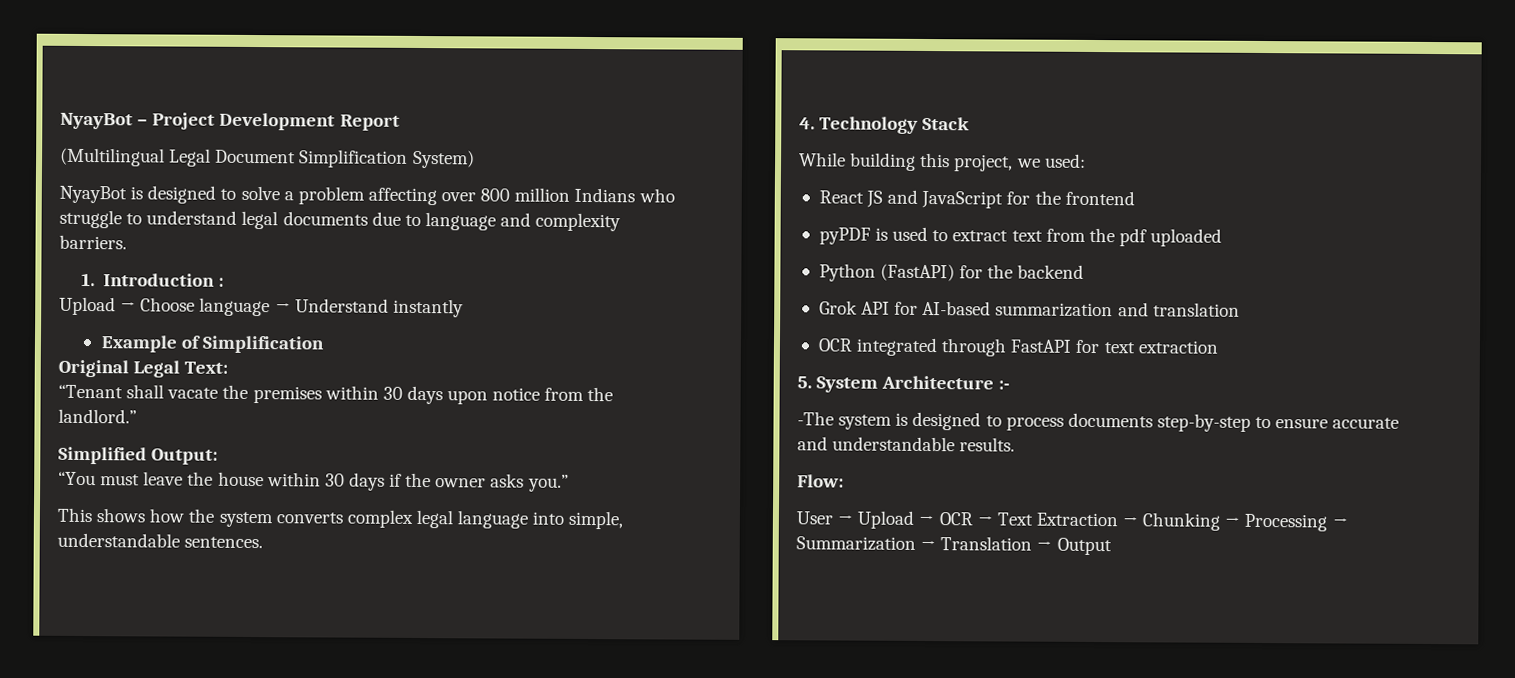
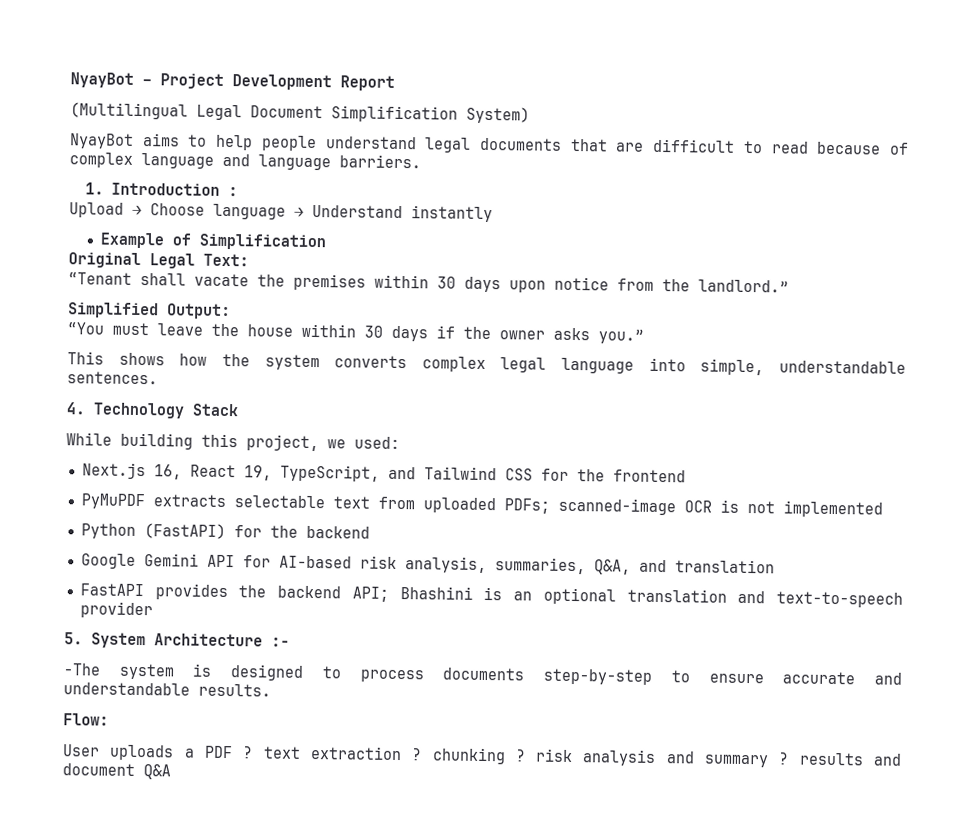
[130,185,675,206] [59,209,421,230] is designed to solve a problem affecting over 800 million Indians who struggle to understand legal documents due to -> [141,133,909,155] [69,152,133,168] aims to help people understand legal documents that are difficult to read because of complex
[535,212,622,232] complexity -> [258,154,331,171] language
[818,189,1135,209] [818,226,1223,247] React JS and JavaScript for the frontend // pyPDF is used to extract text from the pdf uploaded -> [81,462,686,483] [80,493,883,518] Next.js 16, React 19, TypeScript, and Tailwind CSS for the frontend // PyMuPDF extracts selectable text from uploaded PDFs; scanned-image OCR is not implemented
[818,300,858,315] Grok -> [80,553,199,569] Google Gemini
[995,302,1240,318] [817,337,1218,357] summarization and translation // OCR integrated through FastAPI for text extraction -> [359,555,775,575] [79,583,904,608] [79,601,153,619] risk analysis, summaries, Q&A, and translation // FastAPI provides the backend API; Bhashini is an optional translation and text-to-speech provider
[837,510,1348,532] [796,536,1112,556] → Upload → OCR → Text Extraction → Chunking → Processing → Summarization → Translation → Output -> [109,744,902,768] [62,763,171,780] uploads a PDF ? text extraction ? chunking ? risk analysis and summary ? results and document Q&A

